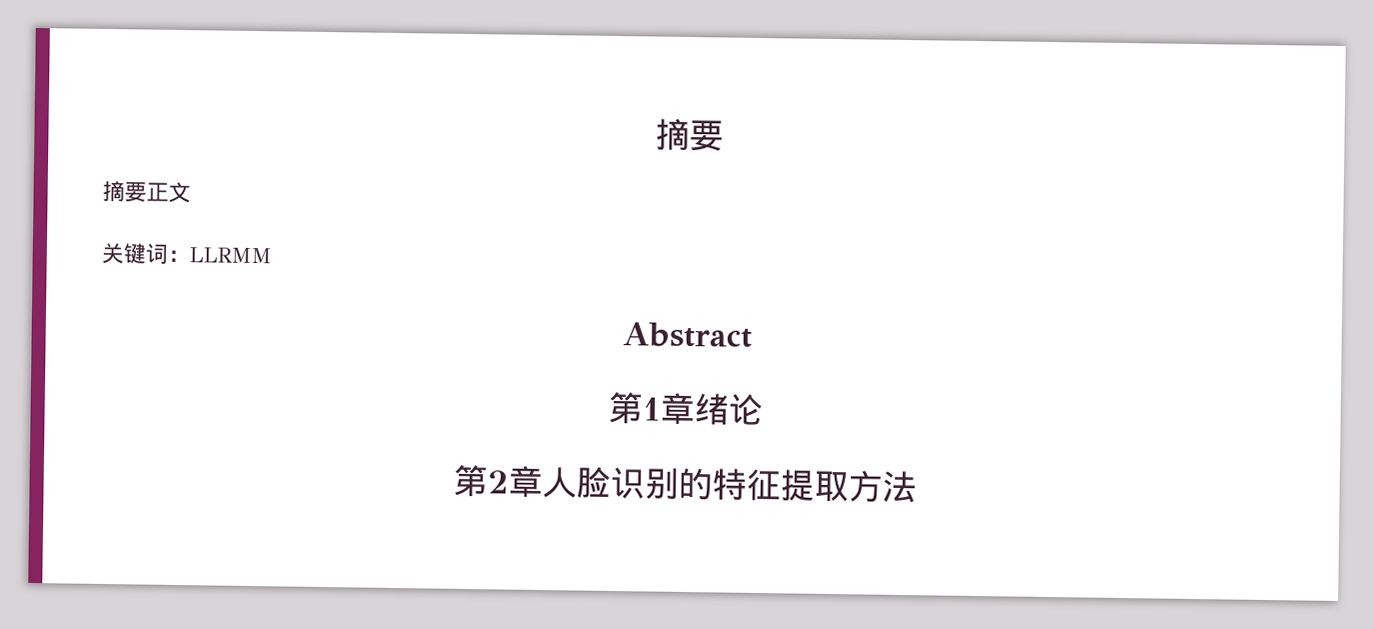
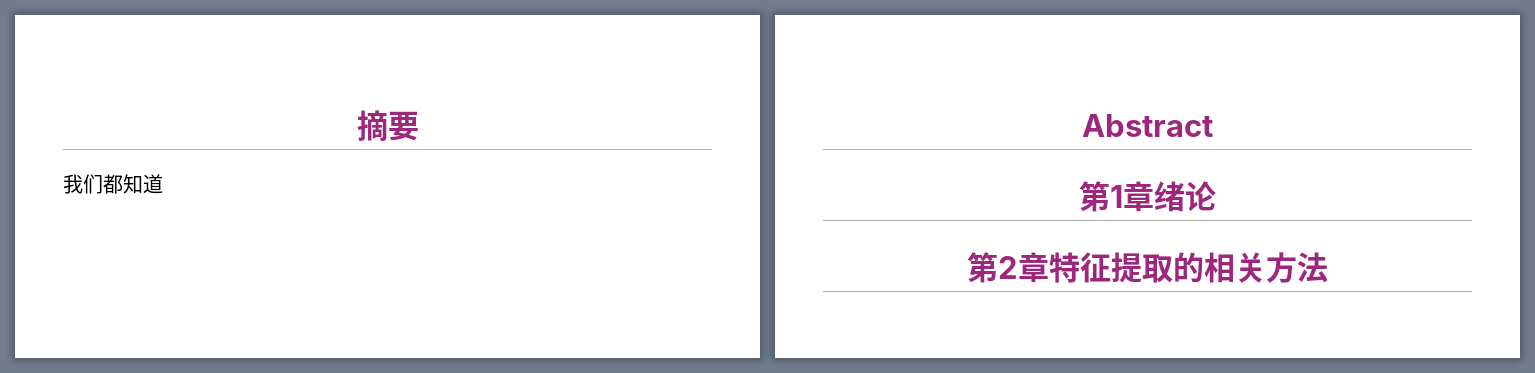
[102,180,191,204] [101,242,272,265] 摘要正文 // 关键词：LLRMM -> [63,174,163,194] 我们都知道
[541,466,713,501] 人脸识别的 -> (1049, 267) none
(849, 486) none -> [1173,252,1266,283] 的相关

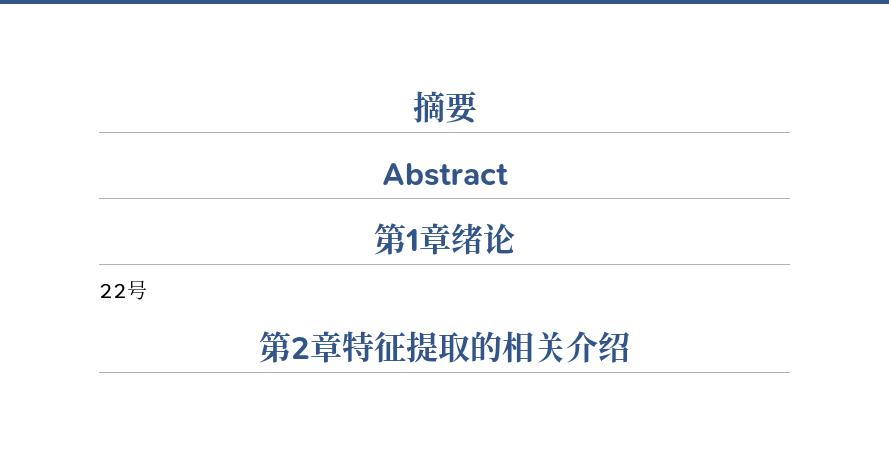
[63,174,163,194] // 我们都知道 -> (478, 108) none
(1216, 196) none -> [99,280,147,300] // 22号
[1266,252,1328,283] 方法 -> [566,331,630,363] 介绍

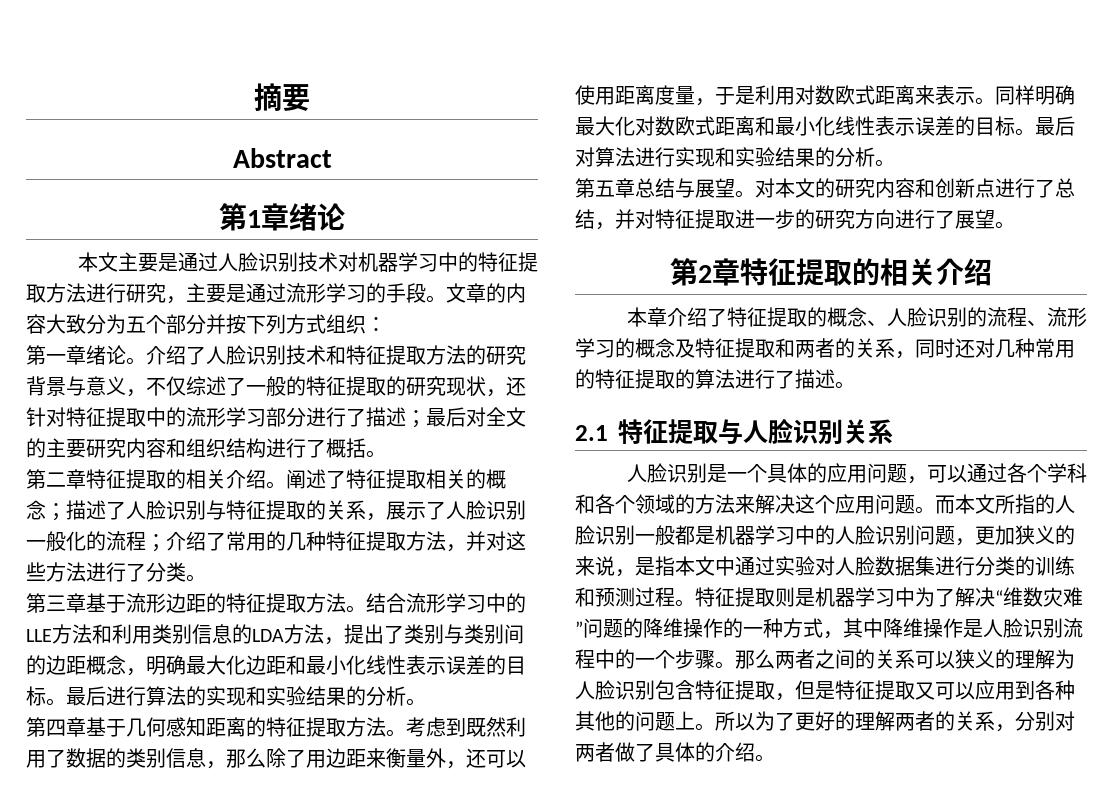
[99,280,147,300] 22号 -> [77,252,538,272] [26,283,526,304] [26,314,386,334] [26,345,526,365] [26,376,526,397] [26,407,526,428] [26,438,386,458] [26,469,506,489] [26,500,526,521] [26,531,526,552] [26,562,206,582] [26,593,526,613] [26,624,524,645] [26,655,526,676] [26,686,426,706] [26,717,526,737] [26,748,526,769] [575,85,1075,106] [575,116,1075,136] [575,147,895,167] [575,178,1075,198] [575,209,1015,230] 本文主要是通过人脸识别技术对机器学习中的特征提取方法进行研究，主要是通过流形学习的手段。文章的内容大致分为五个部分并按下列方式组织： // 第一章绪论。介绍了人脸识别技术和特征提取方法的研究背景与意义，不仅综述了一般的特征提取的研究现状，还针对特征提取中的流形学习部分进行了描述；最后对全文的主要研究内容和组织结构进行了概括。 // 第二章特征提取的相关介绍。阐述了特征提取相关的概念；描述了人脸识别与特征提取的关系，展示了人脸识别一般化的流程；介绍了常用的几种特征提取方法，并对这些方法进行了分类。 // 第三章基于流形边距的特征提取方法。结合流形学习中的LLE方法和利用类别信息的LDA方法，提出了类别与类别间的边距概念，明确最大化边距和最小化线性表示误差的目标。最后进行算法的实现和实验结果的分析。 // 第四章基于几何感知距离的特征提取方法。考虑到既然利用了数据的类别信息，那么除了用边距来衡量外，还可以使用距离度量，于是利用对数欧式距离来表示。同样明确最大化对数欧式距离和最小化线性表示误差的目标。最后对算法进行实现和实验结果的分析。 // 第五章总结与展望。对本文的研究内容和创新点进行了总结，并对特征提取进一步的研究方向进行了展望。
(630, 347) none -> [626,307,1087,327] [575,338,1075,359] [575,369,855,389] [575,418,893,445] [626,463,1087,484] [575,494,1075,514] [575,525,1075,546] [575,556,1075,577] [575,587,1083,607] [575,618,1083,639] [575,649,1075,669] [575,680,1075,701] [575,711,1075,732] [575,742,775,762] // 本章介绍了特征提取的概念、人脸识别的流程、流形学习的概念及特征提取和两者的关系，同时还对几种常用的特征提取的算法进行了描述。 // 2.1特征提取与人脸识别关系 // 人脸识别是一个具体的应用问题，可以通过各个学科和各个领域的方法来解决这个应用问题。而本文所指的人脸识别一般都是机器学习中的人脸识别问题，更加狭义的来说，是指本文中通过实验对人脸数据集进行分类的训练和预测过程。特征提取则是机器学习中为了解决“维数灾难”问题的降维操作的一种方式，其中降维操作是人脸识别流程中的一个步骤。那么两者之间的关系可以狭义的理解为人脸识别包含特征提取，但是特征提取又可以应用到各种其他的问题上。所以为了更好的理解两者的关系，分别对两者做了具体的介绍。

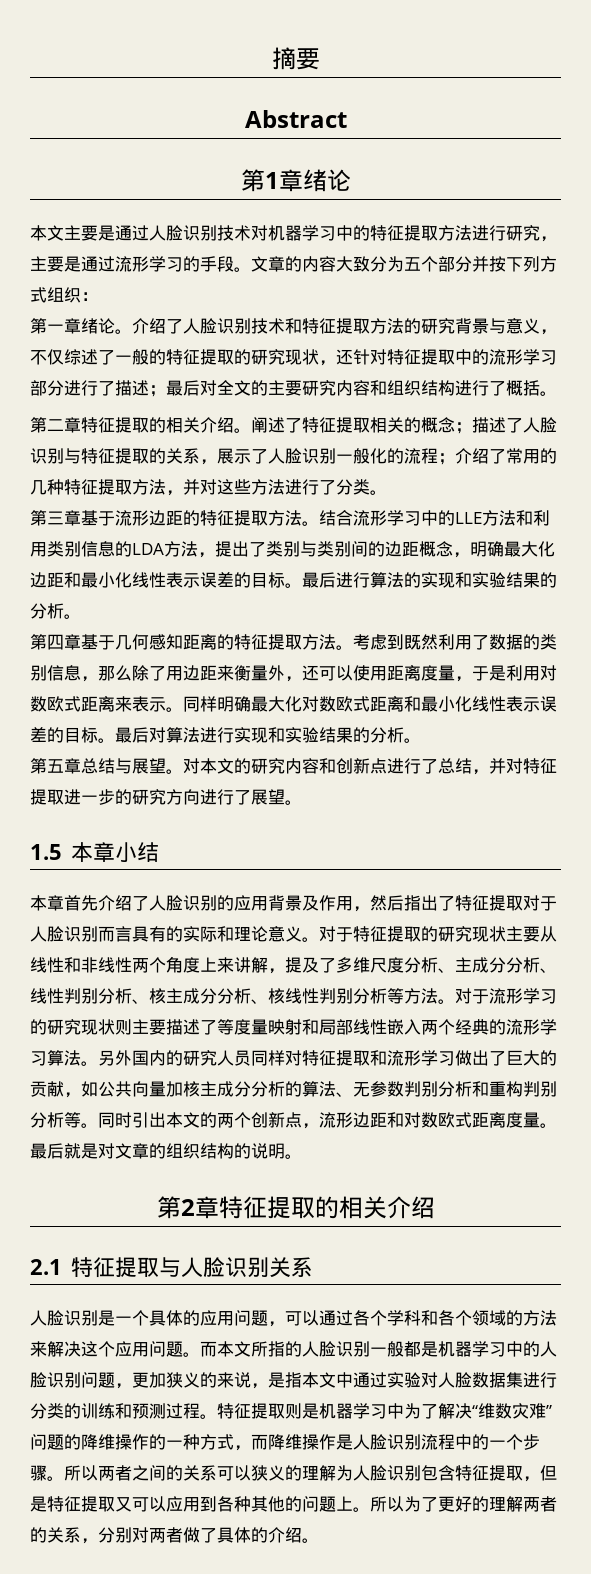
(1015, 225) none -> [30,842,159,862] [30,895,557,912] [30,926,557,942] [30,956,557,974] [30,988,557,1004] [30,1019,557,1035] [30,1050,557,1066] [30,1081,557,1098] [30,1112,557,1129] [30,1143,302,1159] // 1.5本章小结 // 本章首先介绍了人脸识别的应用背景及作用，然后指出了特征提取对于人脸识别而言具有的实际和理论意义。对于特征提取的研究现状主要从线性和非线性两个角度上来讲解，提及了多维尺度分析、主成分分析、线性判别分析、核主成分分析、核线性判别分析等方法。对于流形学习的研究现状则主要描述了等度量映射和局部线性嵌入两个经典的流形学习算法。另外国内的研究人员同样对特征提取和流形学习做出了巨大的贡献，如公共向量加核主成分分析的算法、无参数判别分析和重构判别分析等。同时引出本文的两个创新点，流形边距和对数欧式距离度量。最后就是对文章的组织结构的说明。
[626,307,1087,327] [575,338,1075,359] [575,369,855,389] // 本章介绍了特征提取的概念、人脸识别的流程、流形学习的概念及特征提取和两者的关系，同时还对几种常用的特征提取的算法进行了描述。 -> (435, 1207) none
[843,618,883,638] 其中 -> [251,1434,268,1450] 而
[735,649,775,669] 那么 -> [64,1465,98,1481] 所以

